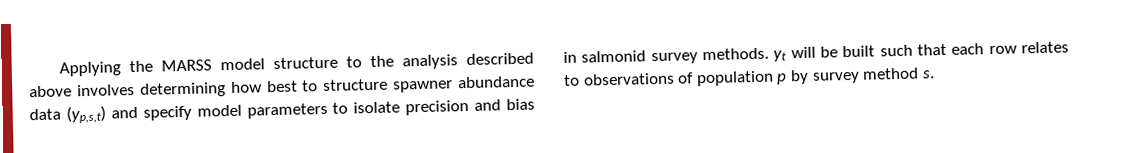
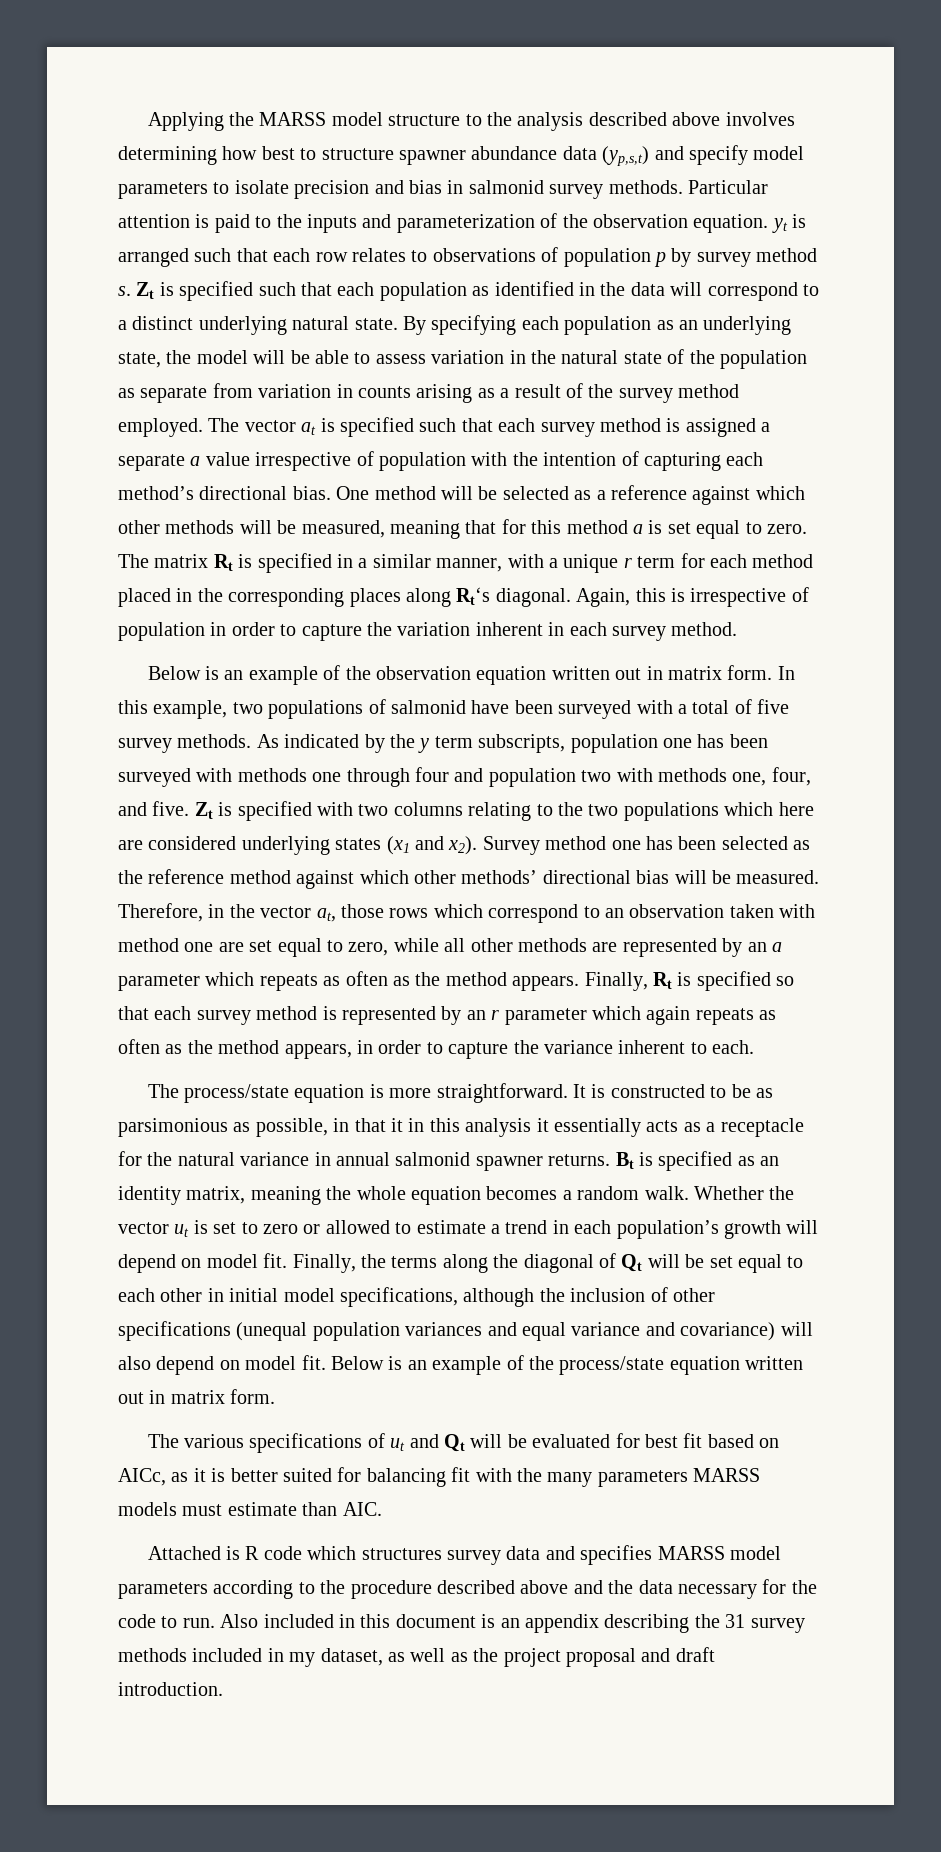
[773,45,876,62] yt will be built -> [687,180,768,194] [118,213,807,233] [118,248,189,267] Particular attention is paid to the inputs and parameterization of the observation equation. yt is arranged
(935, 74) none -> [136,281,819,301] [118,315,792,335] [118,349,807,369] [118,383,740,403] [118,417,771,437] [118,451,764,471] [118,485,805,505] [118,519,807,539] [118,553,814,573] [118,587,809,607] [118,622,738,641] [147,665,795,685] [118,699,790,719] [118,734,768,753] [118,767,811,787] [118,801,814,821] [118,836,811,855] [118,869,820,889] [118,903,816,923] [118,938,782,957] [118,971,795,991] [118,1006,777,1025] [118,1039,755,1059] [147,1083,774,1103] [118,1118,804,1137] [118,1151,780,1171] [118,1186,795,1205] [118,1220,819,1239] [118,1253,804,1273] [118,1287,715,1307] [118,1321,813,1341] [118,1355,804,1375] [118,1389,276,1404] [147,1433,780,1453] [118,1467,761,1487] [118,1502,382,1516] [147,1545,782,1565] [118,1579,817,1599] [118,1614,805,1633] [118,1647,715,1667] [118,1682,223,1696] Zt is specified such that each population as identified in the data will correspond to a distinct underlying natural state. By specifying each population as an underlying state, the model will be able to assess variation in the natural state of the population as separate from variation in counts arising as a result of the survey method employed. The vector at is specified such that each survey method is assigned a separate a value irrespective of population with the intention of capturing each method’s directional bias. One method will be selected as a reference against which other methods will be measured, meaning that for this method a is set equal to zero. The matrix Rt is specified in a similar manner, with a unique r term for each method placed in the corresponding places along Rt‘s diagonal. Again, this is irrespective of population in order to capture the variation inherent in each survey method. // Below is an example of the observation equation written out in matrix form. In this example, two populations of salmonid have been surveyed with a total of five survey methods. As indicated by the y term subscripts, population one has been surveyed with methods one through four and population two with methods one, four, and five. Zt is specified with two columns relating to the two populations which here are considered underlying states (x1 and x2). Survey method one has been selected as the reference method against which other methods’ directional bias will be measured. Therefore, in the vector at, those rows which correspond to an observation taken with method one are set equal to zero, while all other methods are represented by an a parameter which repeats as often as the method appears. Finally, Rt is specified so that each survey method is represented by an r parameter which again repeats as often as the method appears, in order to capture the variance inherent to each. // The process/state equation is more straightforward. It is constructed to be as parsimonious as possible, in that it in this analysis it essentially acts as a receptacle for the natural variance in annual salmonid spawner returns. Bt is specified as an identity matrix, meaning the whole equation becomes a random walk. Whether the vector ut is set to zero or allowed to estimate a trend in each population’s growth will depend on model fit. Finally, the terms along the diagonal of Qt will be set equal to each other in initial model specifications, although the inclusion of other specifications (unequal population variances and equal variance and covariance) will also depend on model fit. Below is an example of the process/state equation written out in matrix form. // The various specifications of ut and Qt will be evaluated for best fit based on AICc, as it is better suited for balancing fit with the many parameters MARSS models must estimate than AIC. // Attached is R code which structures survey data and specifies MARSS model parameters according to the procedure described above and the data necessary for the code to run. Also included in this document is an appendix describing the 31 survey methods included in my dataset, as well as the project proposal and draft introduction.

